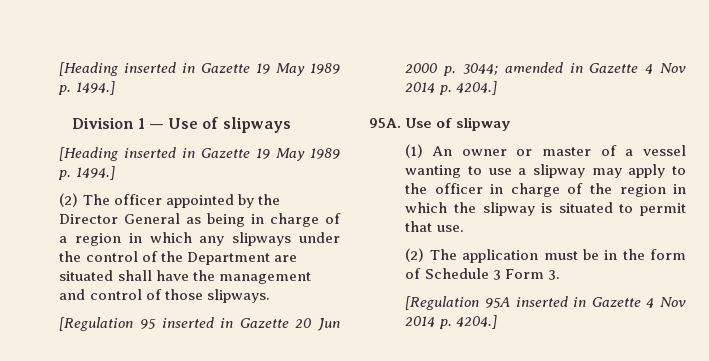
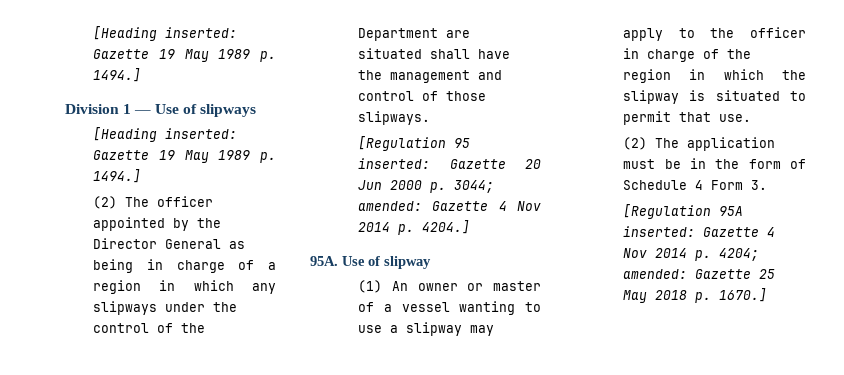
[59,62,196,76] [Heading inserted in -> [93,26,238,41] [Heading inserted:
[124,147,196,158] inserted in -> [165,128,238,139] inserted:
[161,317,234,328] inserted in -> [358,158,431,169] inserted:
[504,62,583,73] amended in -> [358,201,423,211] amended:
[492,270,501,280] 3 -> [695,180,704,190] 4
[515,296,686,308] [405,315,497,329] inserted in Gazette 4 Nov 2014 p. 4204.] -> [623,226,776,237] [623,248,760,261] [623,269,776,279] [623,288,768,303] inserted: Gazette 4 Nov 2014 p. 4204; amended: Gazette 25 May 2018 p. 1670.]

